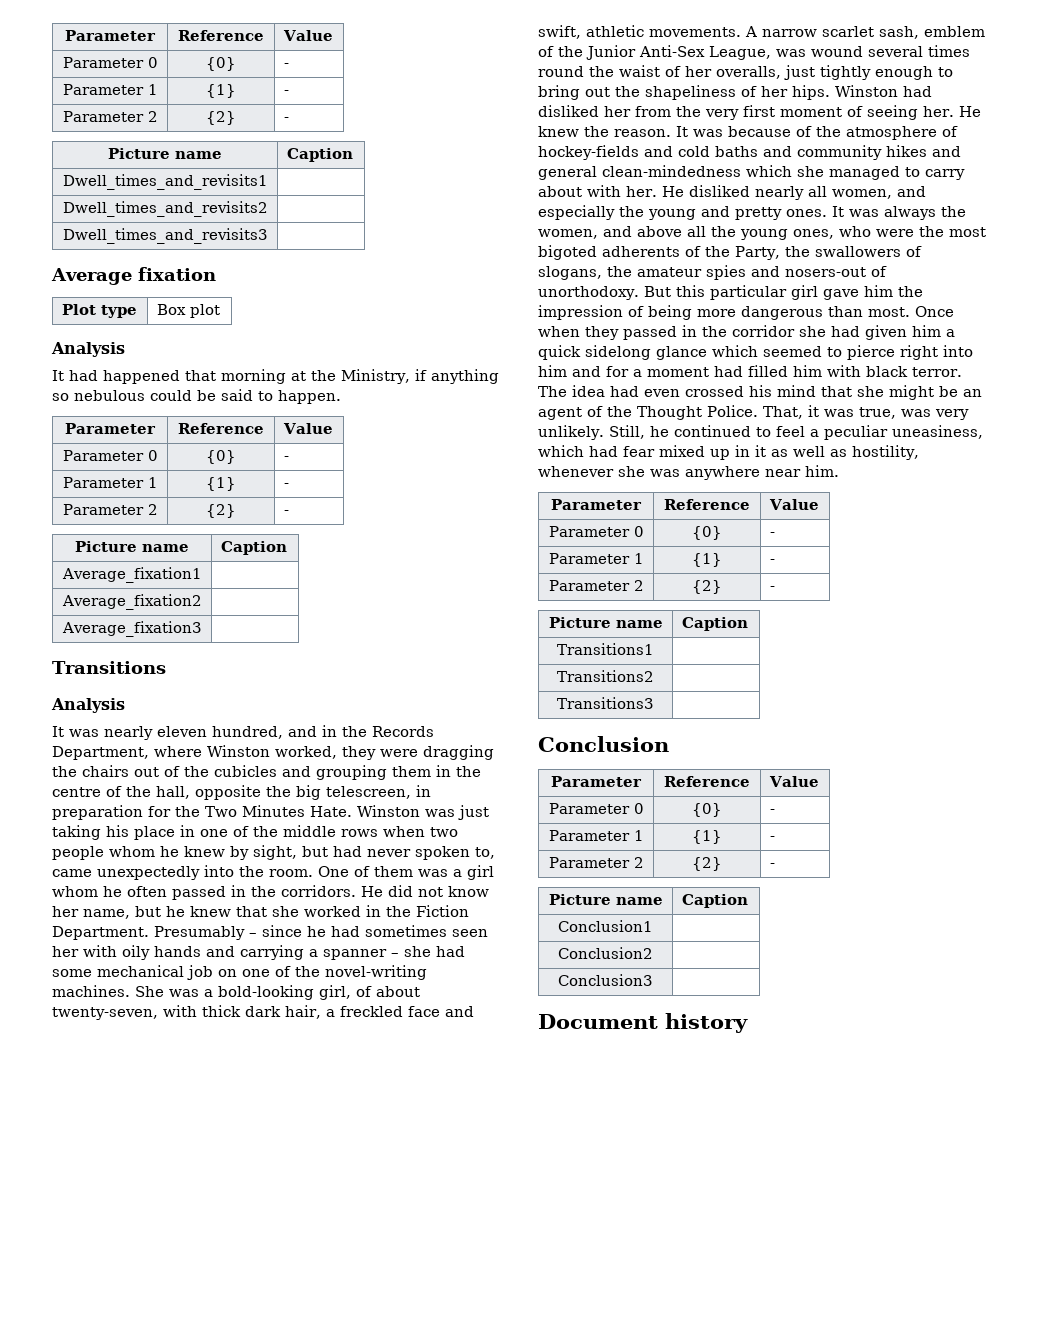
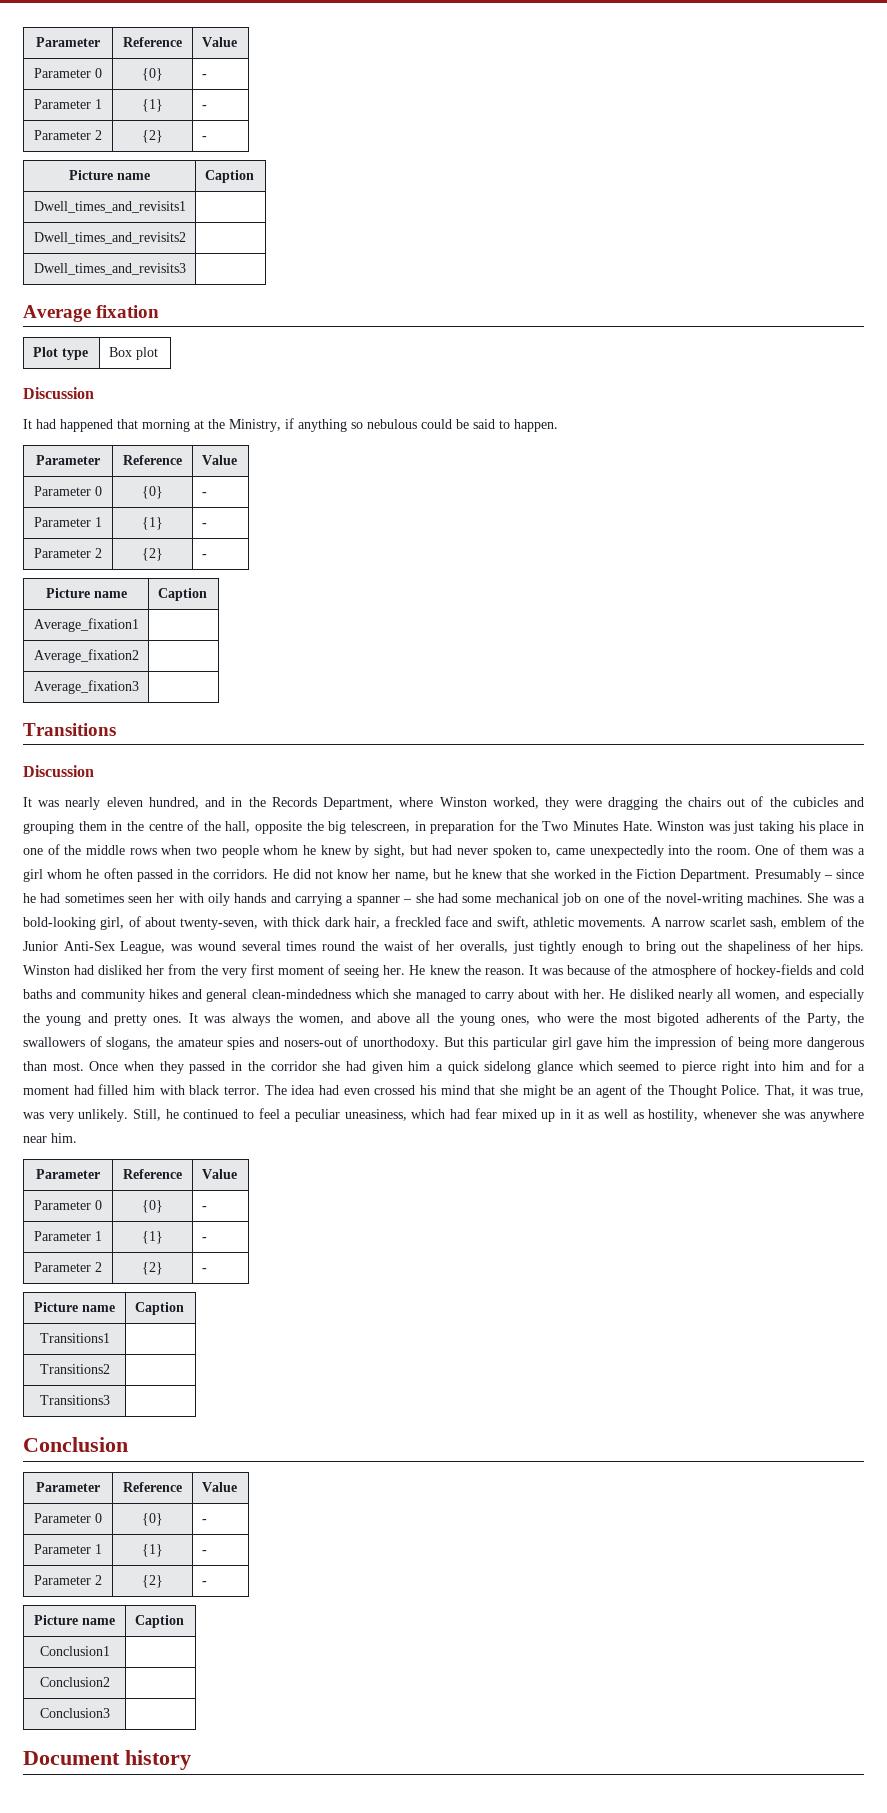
[51,342,125,357] Analysis -> [23,387,94,399] Discussion
[51,698,125,713] Analysis -> [23,765,94,777] Discussion

